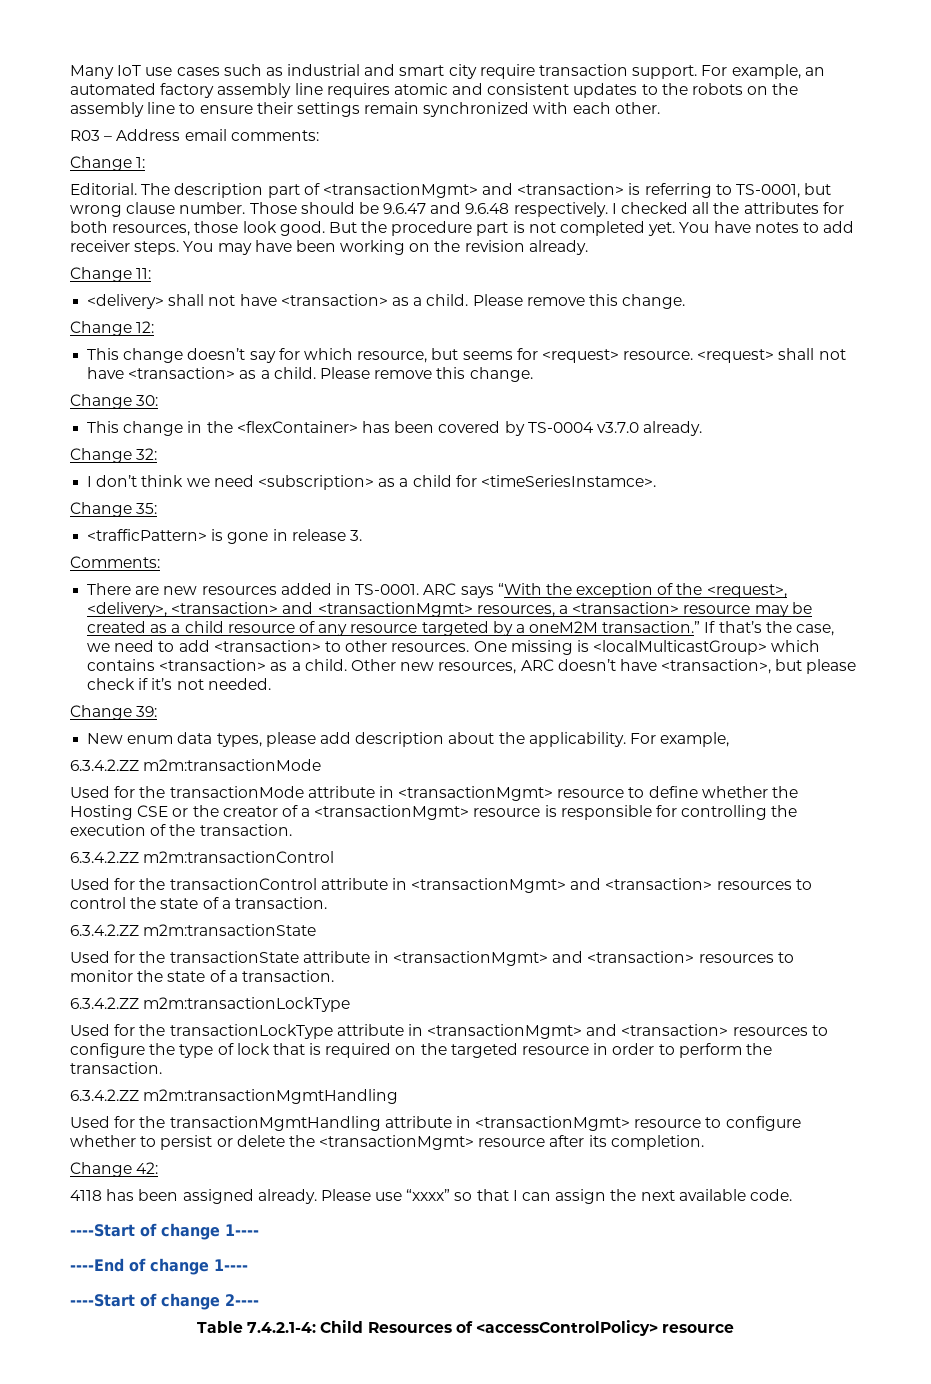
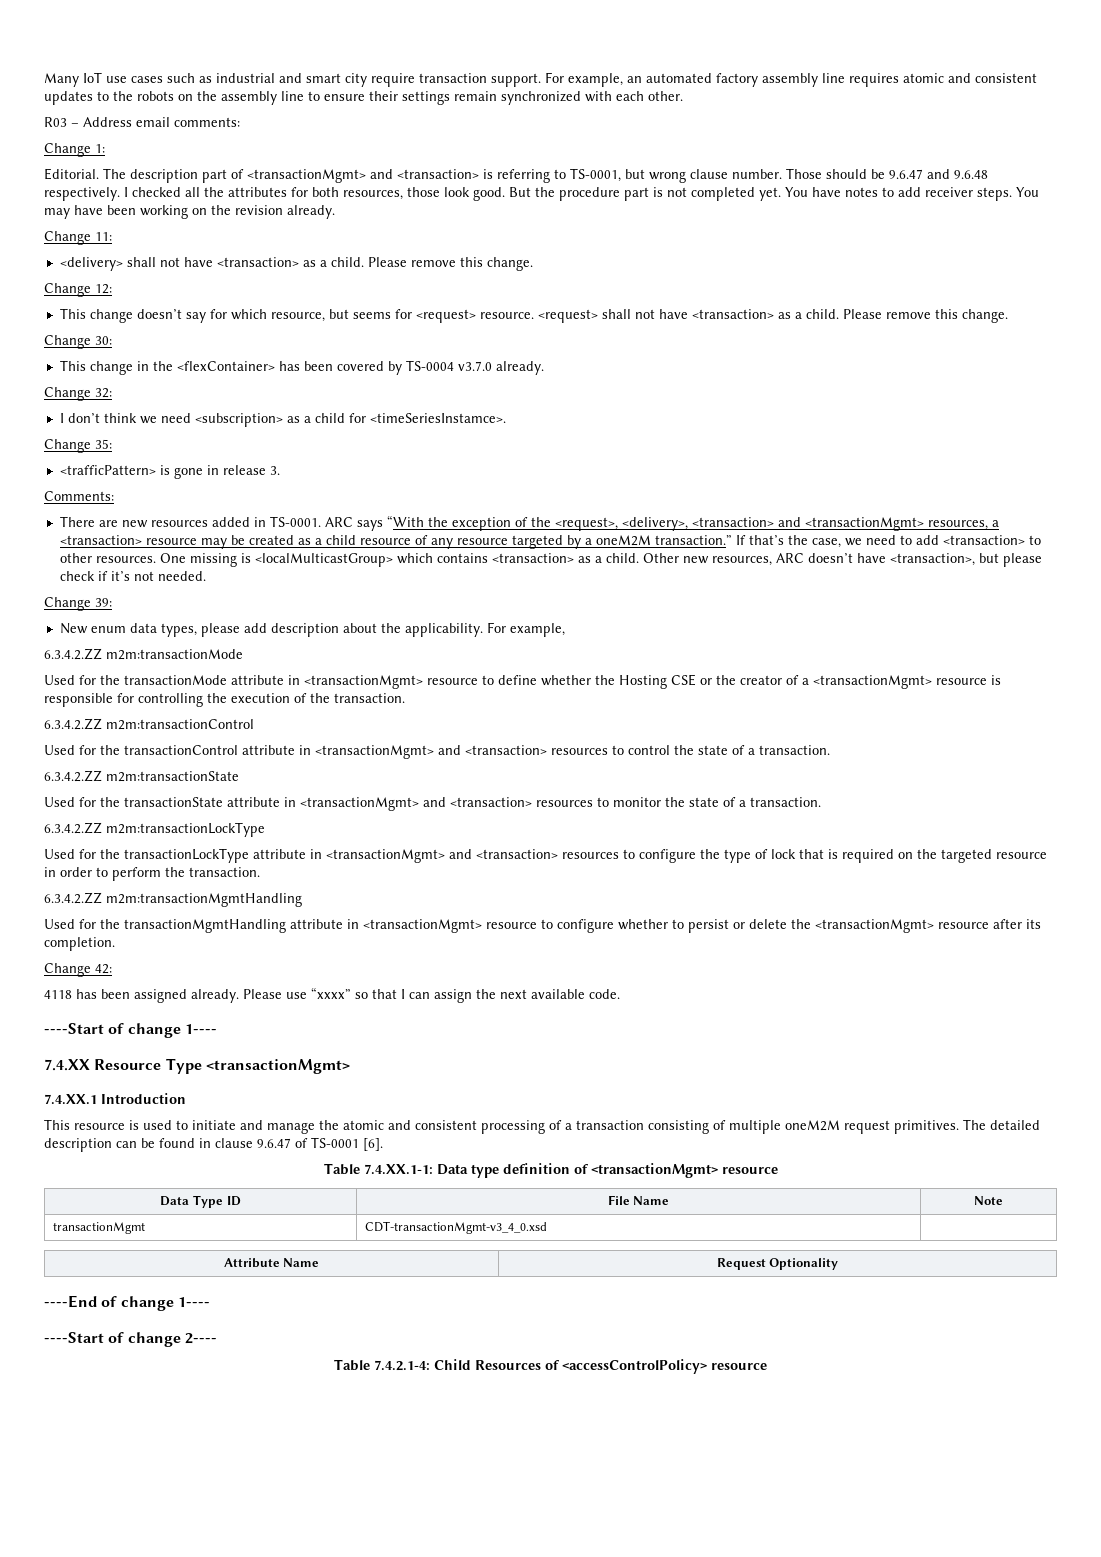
(259, 1230) none -> [44,1058,350,1074] [44,1093,186,1105] [44,1119,1040,1134] [44,1137,383,1152] [323,1163,778,1178] [160,1195,241,1208] [607,1195,670,1205] [974,1196,1003,1205] [53,1222,146,1234] [365,1221,548,1234] [223,1258,320,1268] [716,1258,839,1270] // 7.4.XX Resource Type <transactionMgmt> // 7.4.XX.1 Introduction // This resource is used to initiate and manage the atomic and consistent processing of a transaction consisting of multiple oneM2M request primitives. The detailed description can be found in clause 9.6.47 of TS-0001 [6]. // Table 7.4.XX.1-1: Data type definition of <transactionMgmt> resource // Data Type ID | File Name | Note // transactionMgmt | CDT-transactionMgmt-v3_4_0.xsd | // Attribute Name | Request Optionality

